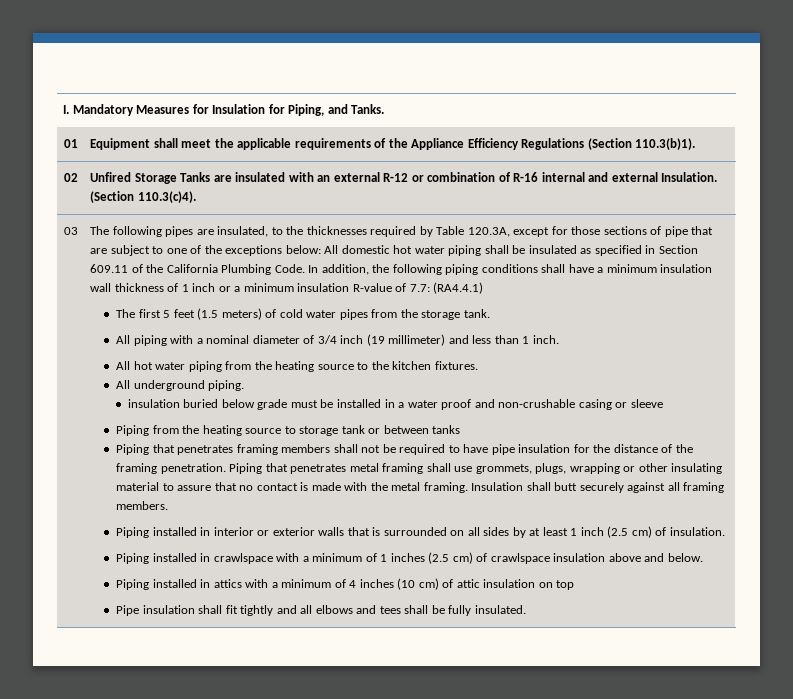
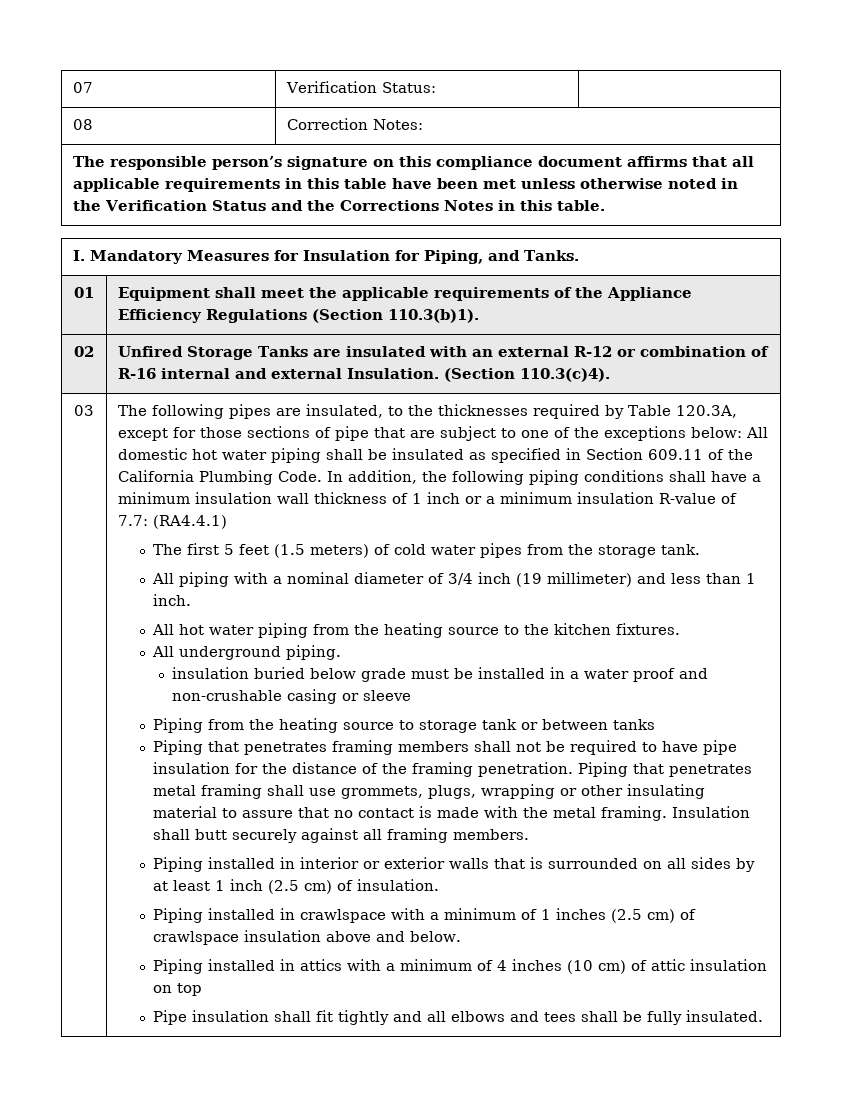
(63, 109) none -> [73,82,94,93] [286,81,437,93] [73,119,94,130] [287,118,424,130] [73,156,755,170] [73,178,739,192] [73,200,606,211] 07 | Verification Status: | // 08 | Correction Notes: // The responsible person’s signature on this compliance document affirms that all applicable requirements in this table have been met unless otherwise noted in the Verification Status and the Corrections Notes in this table. //

